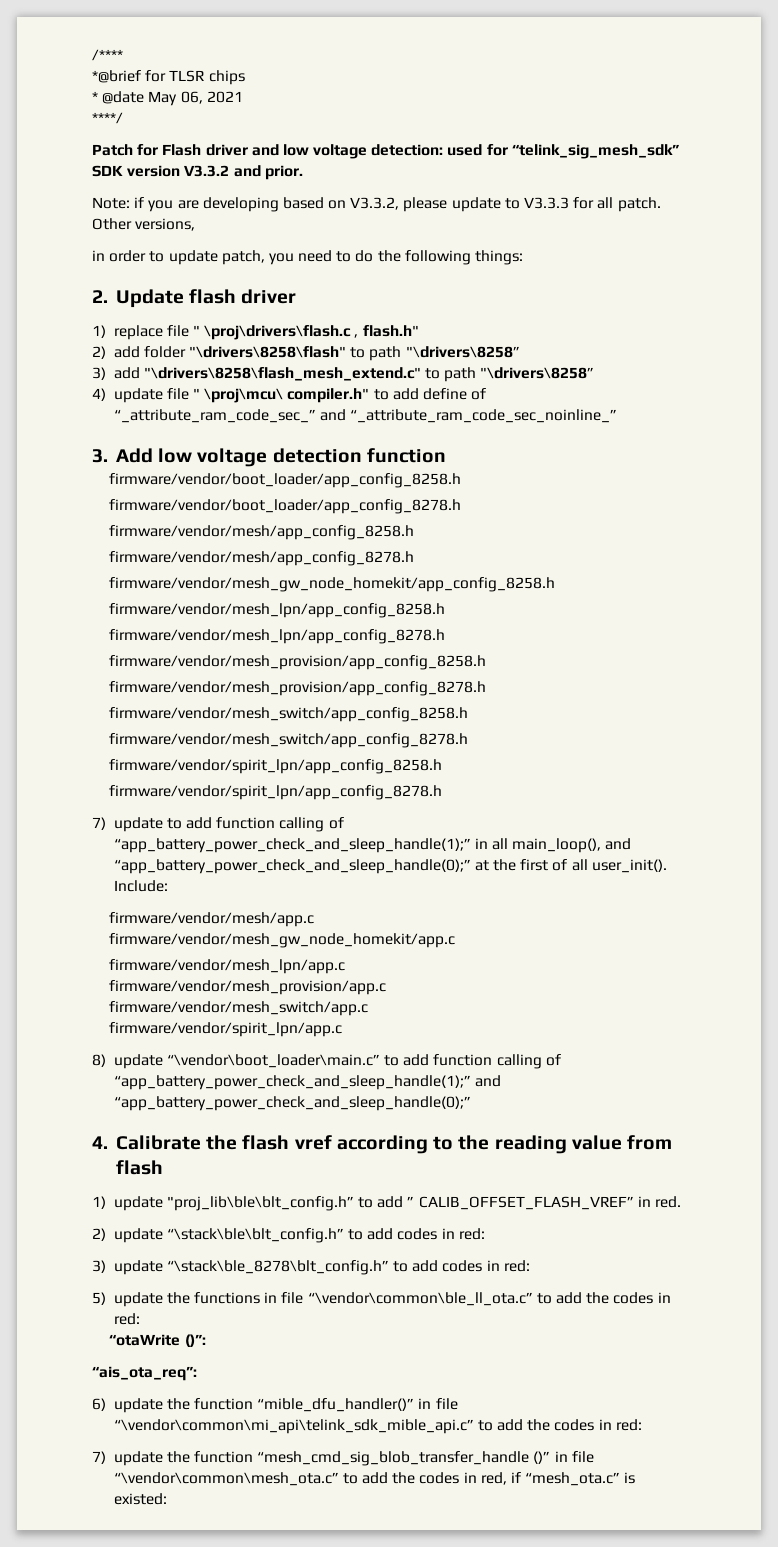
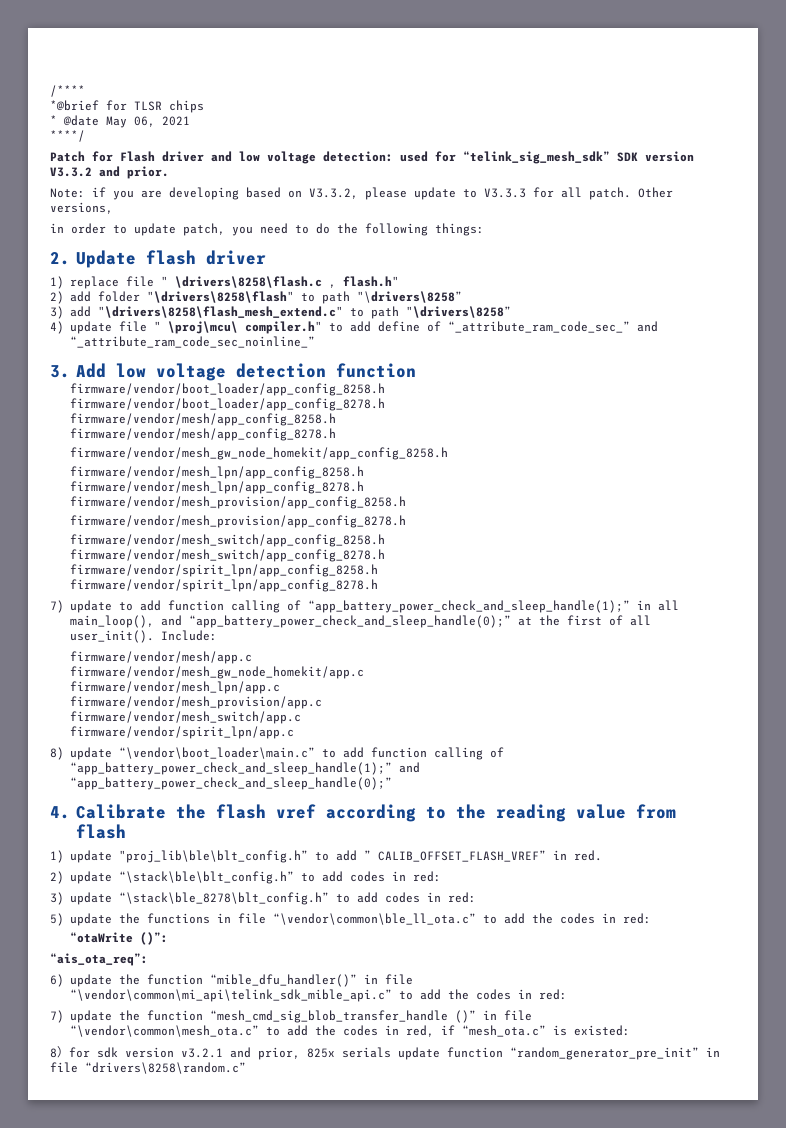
[204,325,352,340] \proj\drivers\flash.c -> [175,276,322,288] \drivers\8258\flash.c
(167, 1499) none -> [50,1046,720,1060] [50,1062,246,1074] // 8）for sdk version v3.2.1 and prior, 825x serials update function “random_generator_pre_init” in file “drivers\8258\random.c”

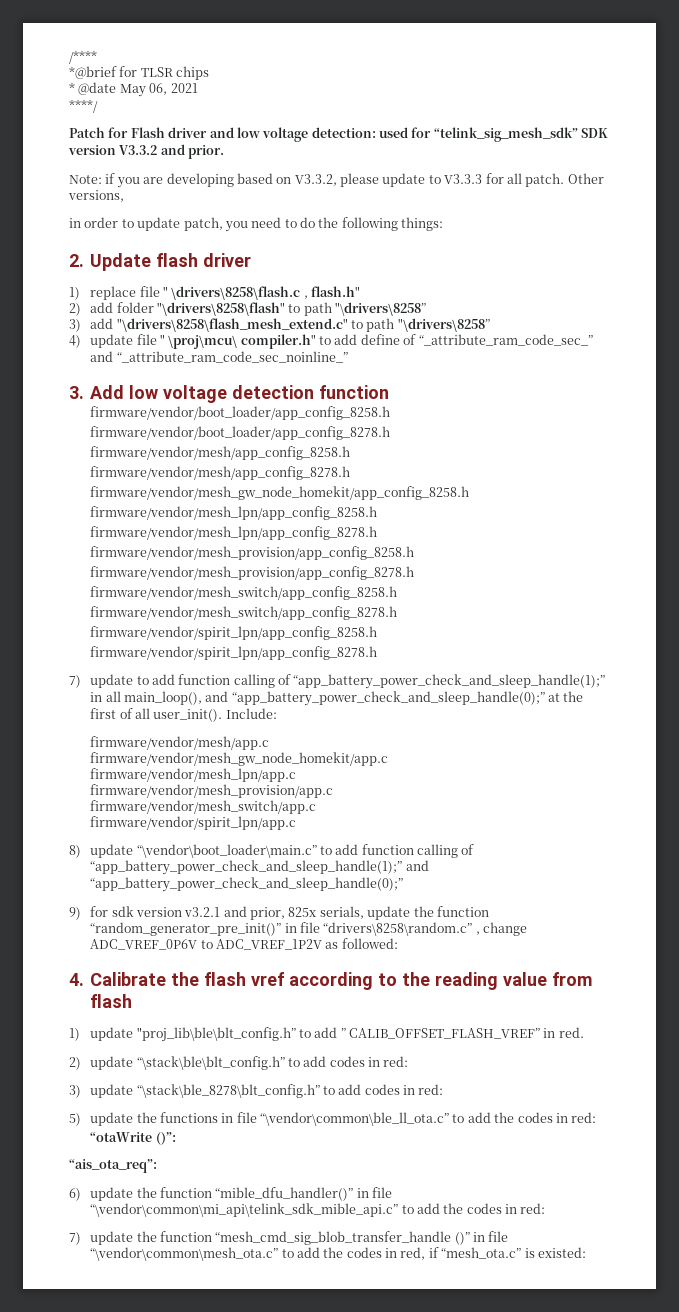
(392, 783) none -> [69,906,489,920] [90,922,528,936] [90,938,398,950] // 9) for sdk version v3.2.1 and prior, 825x serials, update the function “random_generator_pre_init()” in file “drivers\8258\random.c” , change ADC_VREF_0P6V to ADC_VREF_1P2V as followed:
[50,1046,720,1060] [50,1062,246,1074] // 8）for sdk version v3.2.1 and prior, 825x serials update function “random_generator_pre_init” in file “drivers\8258\random.c” -> (586, 1252) none

